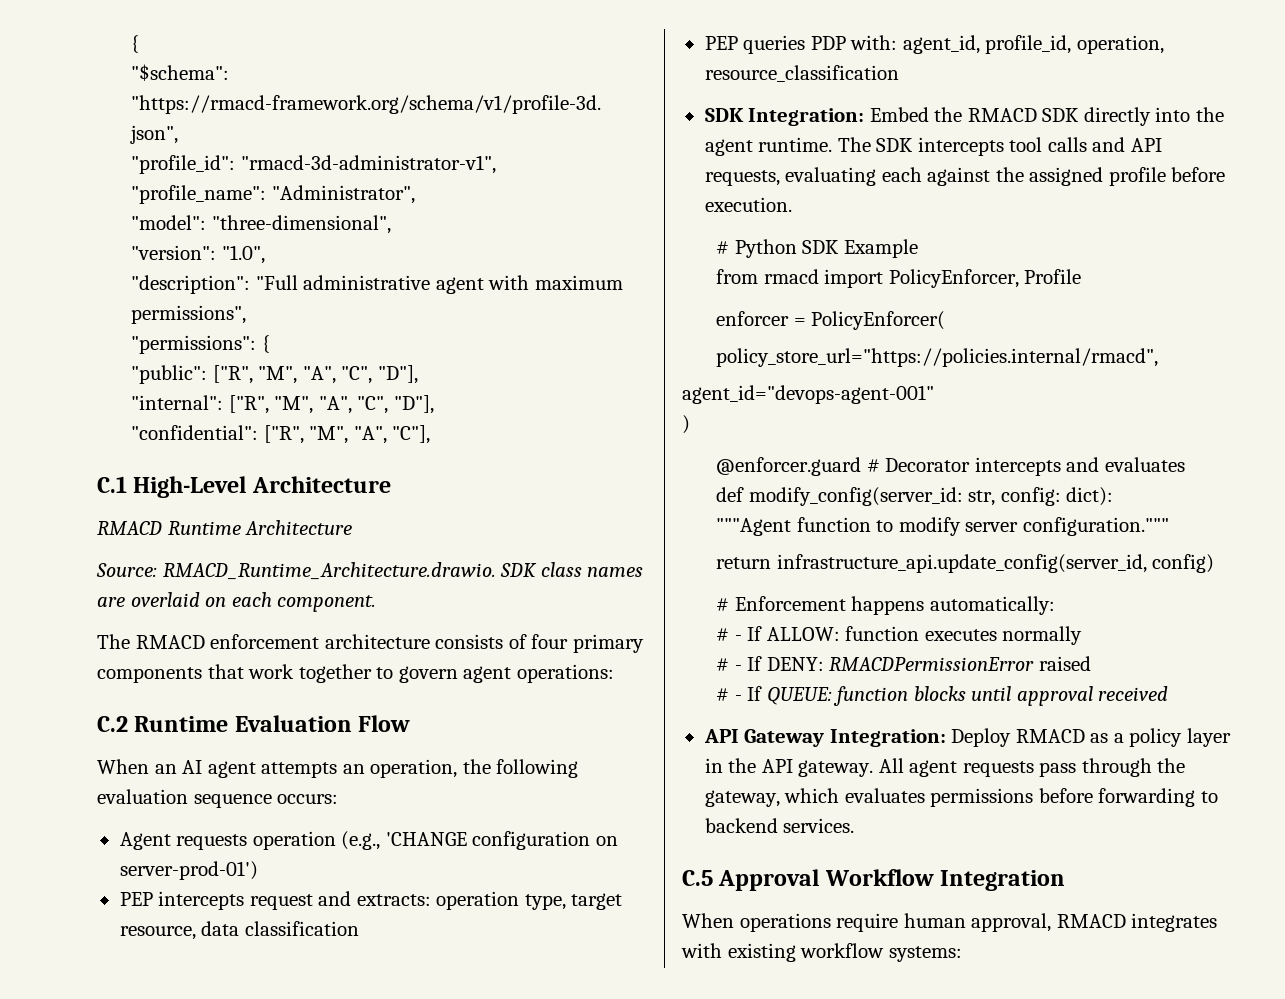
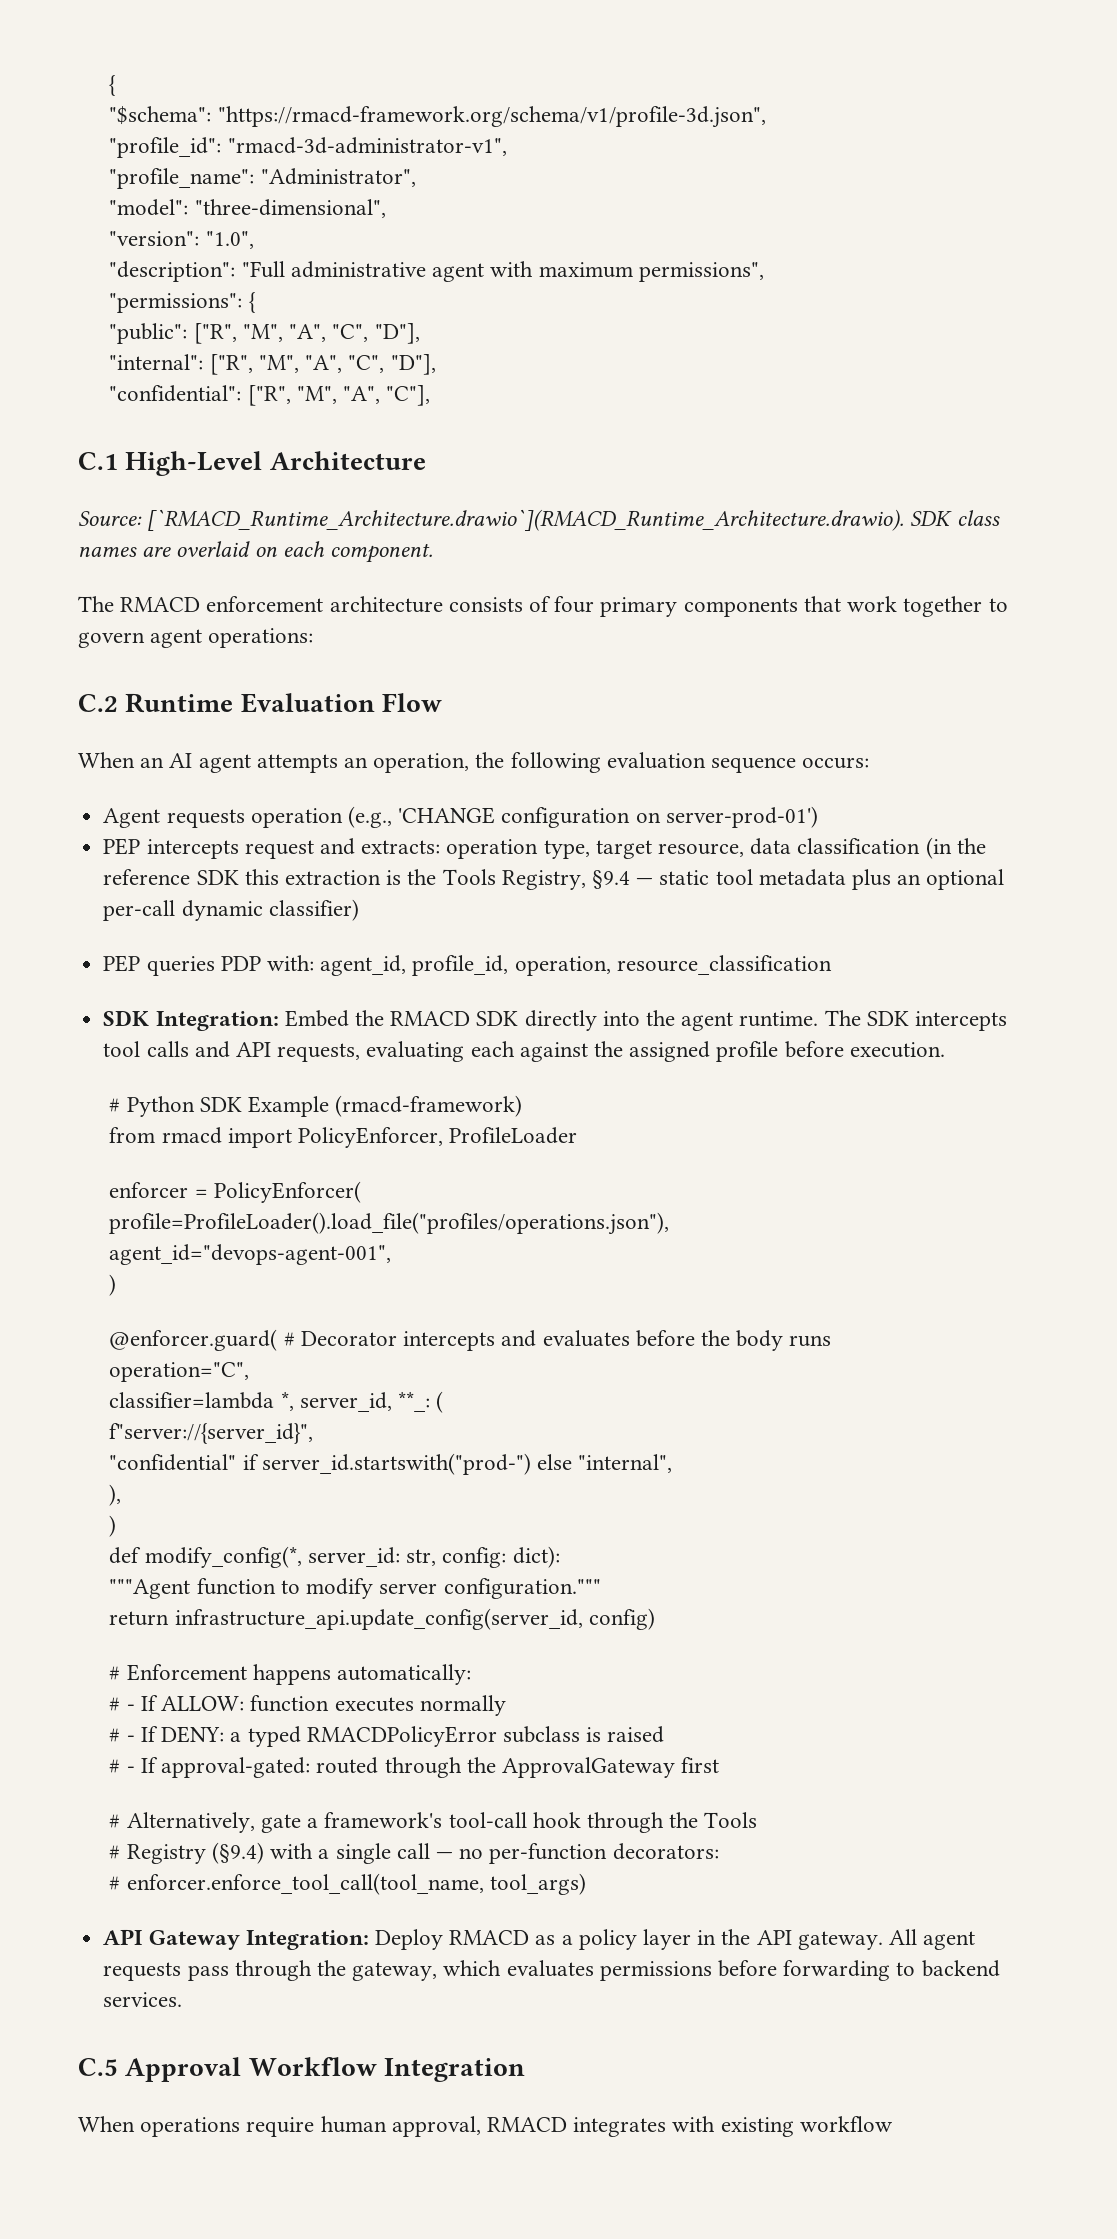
[97,520,353,535] // RMACD Runtime Architecture -> (426, 460) none
[162,562,496,580] RMACD_Runtime_Architecture.drawio. -> [147,509,905,531] [`RMACD_Runtime_Architecture.drawio`](RMACD_Runtime_Architecture.drawio).
(359, 928) none -> [925,837,986,859] [103,869,1005,890] [103,899,359,921] (in the reference SDK this extraction is the Tools Registry, §9.4 — static tool metadata plus an optional per-call dynamic classifier)
(918, 248) none -> [335,1095,523,1117] (rmacd-framework)
[1024,269,1082,284] Profile -> [449,1127,578,1144] ProfileLoader
[716,348,1159,367] [682,385,934,404] [682,415,690,434] [716,457,862,476] policy_store_url="https://policies.internal/rmacd", // agent_id="devops-agent-001" // ) // @enforcer.guard -> [109,1212,670,1235] [109,1244,392,1265] [109,1274,117,1296] [109,1329,278,1351] profile=ProfileLoader().load_file("profiles/operations.json"), // agent_id="devops-agent-001", // ) // @enforcer.guard(
(1185, 464) none -> [635,1330,832,1351] [109,1362,250,1382] [109,1391,444,1413] [109,1423,314,1444] [109,1453,673,1475] [109,1484,122,1506] [109,1515,117,1537] before the body runs // operation="C", // classifier=lambda *, server_id, **_: ( // f"server://{server_id}", // "confidential" if server_id.startswith("prod-") else "internal", // ), // )
[748,487,963,506] modify_config(server_id: -> [144,1546,400,1568] modify_config(*, server_id:
[829,657,1035,671] RMACDPermissionError -> [230,1726,602,1747] a typed RMACDPolicyError subclass is
[766,686,1169,706] QUEUE: function blocks until approval received -> [161,1757,720,1778] [109,1812,758,1833] [109,1842,719,1864] [109,1873,586,1895] approval-gated: routed through the ApprovalGateway first // # Alternatively, gate a framework's tool-call hook through the Tools // # Registry (§9.4) with a single call — no per-function decorators: // # enforcer.enforce_tool_call(tool_name, tool_args)
[888,946,962,962] systems: -> (893, 2124) none

